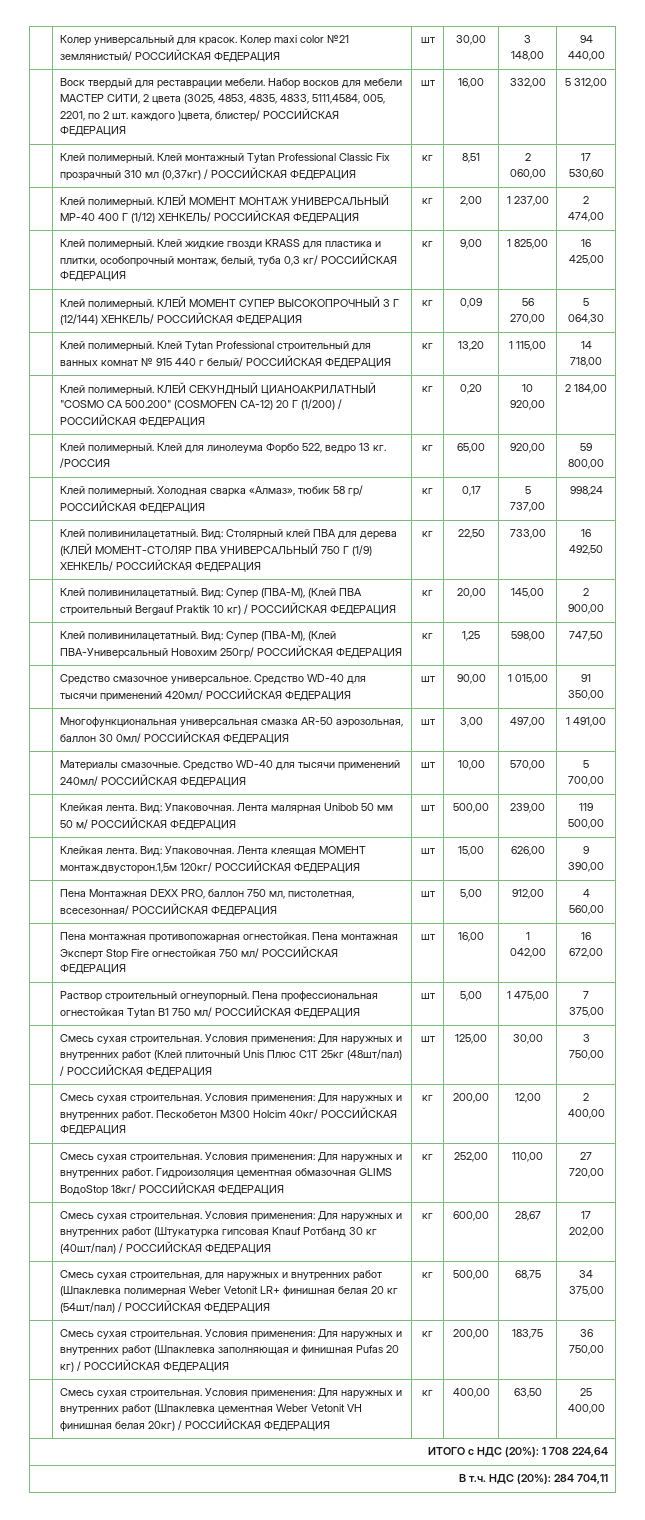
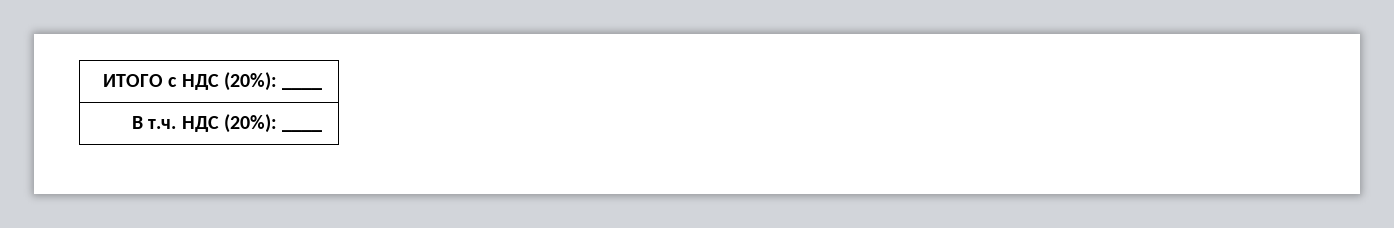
[60,35,350,46] [60,49,281,62] [420,37,435,43] [456,35,486,45] [524,35,531,43] [511,51,544,61] [579,35,593,43] [567,51,605,61] [60,78,403,89] [60,94,386,104] [60,108,340,122] [60,126,127,136] [420,80,435,86] [458,78,484,88] [509,78,546,88] [565,78,607,88] [60,153,391,164] [60,167,357,181] [422,155,433,161] [462,153,480,163] [524,153,531,161] [509,169,546,179] [581,153,591,161] [568,169,604,179] [60,194,390,208] [60,210,360,223] [422,198,433,204] [460,196,482,206] [506,196,549,206] [583,196,589,204] [568,212,604,222] [60,239,382,250] [60,253,398,267] [60,271,127,281] [422,241,433,247] [460,239,482,249] [507,239,548,249] [581,239,591,247] [568,255,604,265] [60,296,400,310] [60,312,303,325] [422,300,433,306] [460,298,482,308] [521,298,534,306] [510,314,545,324] [583,298,589,306] [568,314,604,324] [60,341,372,352] [60,355,392,368] [422,343,433,349] [458,341,484,351] [509,341,546,351] [580,341,592,349] [570,357,602,367] [60,382,377,396] [60,399,343,410] [60,414,206,427] [422,386,433,392] [460,384,482,394] [522,384,533,392] [510,400,545,410] [565,384,607,394] [60,443,387,454] [60,458,111,468] [422,445,433,451] [457,443,485,453] [510,443,545,453] [580,443,592,451] [568,459,604,469] [60,485,364,497] [60,500,206,513] [422,488,433,494] [461,486,481,496] [524,486,531,494] [510,502,545,512] [569,486,603,496] [60,529,398,540] [60,543,373,556] [60,559,262,572] [422,531,433,537] [457,529,485,539] [509,529,546,539] [581,529,591,537] [569,545,603,555] [60,588,363,599] [60,602,397,616] [422,590,433,596] [456,588,486,598] [511,588,544,598] [583,588,589,596] [568,604,604,614] [60,631,337,642] [60,645,403,659] [422,633,433,639] [462,631,480,641] [510,631,545,641] [569,631,603,641] [60,674,367,685] [60,688,352,702] [420,676,435,682] [456,674,486,684] [507,674,548,684] [581,674,591,682] [568,690,604,700] [60,717,404,728] [60,731,290,744] [420,719,435,725] [459,717,483,727] [510,717,545,727] [566,717,606,727] [60,760,401,771] [60,774,247,787] [420,762,435,768] [457,760,485,770] [510,760,545,770] [583,760,589,768] [568,776,604,786] [60,803,394,814] [60,817,237,830] [420,805,435,811] [453,803,489,813] [510,803,545,813] [579,803,593,811] [568,819,604,829] [60,846,367,856] [60,860,361,874] [420,848,435,854] [458,846,484,856] [510,846,545,856] [583,846,589,854] [568,862,604,872] [60,889,355,899] [60,903,278,916] [420,891,435,897] [460,889,482,899] [511,889,544,899] [582,889,590,897] [568,905,604,915] [60,932,399,943] [60,946,339,960] [60,964,127,974] [420,934,435,940] [458,932,484,942] [525,932,530,940] [509,948,546,958] [581,932,591,940] [569,948,603,958] [60,991,379,1002] [60,1005,361,1018] [420,993,435,999] [460,991,482,1001] [506,991,549,1001] [583,991,589,999] [568,1007,604,1017] [60,1034,403,1045] [60,1049,403,1061] [60,1064,213,1077] [420,1036,435,1042] [455,1034,487,1044] [512,1034,543,1044] [582,1034,590,1042] [568,1050,604,1060] [60,1093,403,1104] [60,1107,398,1121] [60,1125,127,1135] [422,1095,433,1101] [453,1093,489,1103] [514,1093,541,1103] [583,1093,589,1101] [567,1109,605,1119] [60,1152,403,1163] [60,1168,393,1179] [60,1182,285,1196] [422,1154,433,1160] [454,1152,488,1162] [512,1152,543,1162] [580,1152,592,1160] [568,1168,604,1178] [60,1211,403,1222] [60,1227,378,1238] [60,1241,272,1254] [422,1213,433,1219] [453,1211,489,1221] [514,1211,541,1221] [581,1211,591,1219] [568,1227,604,1237] [60,1270,383,1281] [60,1286,399,1297] [60,1300,271,1313] [422,1272,433,1278] [453,1270,489,1280] [514,1270,541,1280] [579,1270,593,1278] [568,1286,604,1296] [60,1329,403,1340] [60,1345,400,1356] [60,1359,230,1372] [422,1331,433,1337] [453,1329,489,1339] [512,1329,543,1339] [579,1329,593,1337] [568,1345,604,1355] [60,1388,403,1399] [60,1404,363,1415] [60,1418,331,1432] [422,1390,433,1396] [452,1388,490,1398] [513,1388,542,1398] [580,1388,592,1396] [567,1404,605,1414] | Колер универсальный для красок. Колер maxi color №21 землянистый/ РОССИЙСКАЯ ФЕДЕРАЦИЯ | шт | 30,00 | 3 148,00 | 94 440,00 // | Воск твердый для реставрации мебели. Набор восков для мебели МАСТЕР СИТИ, 2 цвета (3025, 4853, 4835, 4833, 5111,4584, 005, 2201, по 2 шт. каждого )цвета, блистер/ РОССИЙСКАЯ ФЕДЕРАЦИЯ | шт | 16,00 | 332,00 | 5 312,00 // | Клей полимерный. Клей монтажный Tytan Professional Classic Fix прозрачный 310 мл (0,37кг) / РОССИЙСКАЯ ФЕДЕРАЦИЯ | кг | 8,51 | 2 060,00 | 17 530,60 // | Клей полимерный. КЛЕЙ МОМЕНТ МОНТАЖ УНИВЕРСАЛЬНЫЙ МP-40 400 Г (1/12) ХЕНКЕЛЬ/ РОССИЙСКАЯ ФЕДЕРАЦИЯ | кг | 2,00 | 1 237,00 | 2 474,00 // | Клей полимерный. Клей жидкие гвозди KRASS для пластика и плитки, особопрочный монтаж, белый, туба 0,3 кг/ РОССИЙСКАЯ ФЕДЕРАЦИЯ | кг | 9,00 | 1 825,00 | 16 425,00 // | Клей полимерный. КЛЕЙ МОМЕНТ СУПЕР ВЫСОКОПРОЧНЫЙ 3 Г (12/144) ХЕНКЕЛЬ/ РОССИЙСКАЯ ФЕДЕРАЦИЯ | кг | 0,09 | 56 270,00 | 5 064,30 // | Клей полимерный. Клей Tytan Professional строительный для ванных комнат № 915 440 г белый/ РОССИЙСКАЯ ФЕДЕРАЦИЯ | кг | 13,20 | 1 115,00 | 14 718,00 // | Клей полимерный. КЛЕЙ СЕКУНДНЫЙ ЦИАНОАКРИЛАТНЫЙ "COSMO CA 500.200" (COSMOFEN CA-12) 20 Г (1/200) / РОССИЙСКАЯ ФЕДЕРАЦИЯ | кг | 0,20 | 10 920,00 | 2 184,00 // | Клей полимерный. Клей для линолеума Форбо 522, ведро 13 кг. /РОССИЯ | кг | 65,00 | 920,00 | 59 800,00 // | Клей полимерный. Холодная сварка «Алмаз», тюбик 58 гр/ РОССИЙСКАЯ ФЕДЕРАЦИЯ | кг | 0,17 | 5 737,00 | 998,24 // | Клей поливинилацетатный. Вид: Столярный клей ПВА для дерева (КЛЕЙ МОМЕНТ-СТОЛЯР ПВА УНИВЕРСАЛЬНЫЙ 750 Г (1/9) ХЕНКЕЛЬ/ РОССИЙСКАЯ ФЕДЕРАЦИЯ | кг | 22,50 | 733,00 | 16 492,50 // | Клей поливинилацетатный. Вид: Супер (ПВА-М), (Клей ПВА строительный Bergauf Praktik 10 кг) / РОССИЙСКАЯ ФЕДЕРАЦИЯ | кг | 20,00 | 145,00 | 2 900,00 // | Клей поливинилацетатный. Вид: Супер (ПВА-М), (Клей ПВА-Универсальный Новохим 250гр/ РОССИЙСКАЯ ФЕДЕРАЦИЯ | кг | 1,25 | 598,00 | 747,50 // | Средство смазочное универсальное. Средство WD-40 для тысячи применений 420мл/ РОССИЙСКАЯ ФЕДЕРАЦИЯ | шт | 90,00 | 1 015,00 | 91 350,00 // | Многофункциональная универсальная смазка AR-50 аэрозольная, баллон 30 0мл/ РОССИЙСКАЯ ФЕДЕРАЦИЯ | шт | 3,00 | 497,00 | 1 491,00 // | Материалы смазочные. Средство WD-40 для тысячи применений 240мл/ РОССИЙСКАЯ ФЕДЕРАЦИЯ | шт | 10,00 | 570,00 | 5 700,00 // | Клейкая лента. Вид: Упаковочная. Лента малярная Unibob 50 мм 50 м/ РОССИЙСКАЯ ФЕДЕРАЦИЯ | шт | 500,00 | 239,00 | 119 500,00 // | Клейкая лента. Вид: Упаковочная. Лента клеящая МОМЕНТ монтаж.двусторон.1,5м 120кг/ РОССИЙСКАЯ ФЕДЕРАЦИЯ | шт | 15,00 | 626,00 | 9 390,00 // | Пена Монтажная DEXX PRO, баллон 750 мл, пистолетная, всесезонная/ РОССИЙСКАЯ ФЕДЕРАЦИЯ | шт | 5,00 | 912,00 | 4 560,00 // | Пена монтажная противопожарная огнестойкая. Пена монтажная Эксперт Stop Fire огнестойкая 750 мл/ РОССИЙСКАЯ ФЕДЕРАЦИЯ | шт | 16,00 | 1 042,00 | 16 672,00 // | Раствор строительный огнеупорный. Пена профессиональная огнестойкая Tytan B1 750 мл/ РОССИЙСКАЯ ФЕДЕРАЦИЯ | шт | 5,00 | 1 475,00 | 7 375,00 // | Смесь сухая строительная. Условия применения: Для наружных и внутренних работ (Клей плиточный Unis Плюс С1Т 25кг (48шт/пал) / РОССИЙСКАЯ ФЕДЕРАЦИЯ | шт | 125,00 | 30,00 | 3 750,00 // | Смесь сухая строительная. Условия применения: Для наружных и внутренних работ. Пескобетон М300 Holcim 40кг/ РОССИЙСКАЯ ФЕДЕРАЦИЯ | кг | 200,00 | 12,00 | 2 400,00 // | Смесь сухая строительная. Условия применения: Для наружных и внутренних работ. Гидроизоляция цементная обмазочная GLIMS ВодоStop 18кг/ РОССИЙСКАЯ ФЕДЕРАЦИЯ | кг | 252,00 | 110,00 | 27 720,00 // | Смесь сухая строительная. Условия применения: Для наружных и внутренних работ (Штукатурка гипсовая Knauf Ротбанд 30 кг (40шт/пал) / РОССИЙСКАЯ ФЕДЕРАЦИЯ | кг | 600,00 | 28,67 | 17 202,00 // | Смесь сухая строительная, для наружных и внутренних работ (Шпаклевка полимерная Weber Vetonit LR+ финишная белая 20 кг (54шт/пал) / РОССИЙСКАЯ ФЕДЕРАЦИЯ | кг | 500,00 | 68,75 | 34 375,00 // | Смесь сухая строительная. Условия применения: Для наружных и внутренних работ (Шпаклевка заполняющая и финишная Pufas 20 кг) / РОССИЙСКАЯ ФЕДЕРАЦИЯ | кг | 200,00 | 183,75 | 36 750,00 // | Смесь сухая строительная. Условия применения: Для наружных и внутренних работ (Шпаклевка цементная Weber Vetonit VH финишная белая 20кг) / РОССИЙСКАЯ ФЕДЕРАЦИЯ | кг | 400,00 | 63,50 | 25 400,00 // -> (103, 80) none
[541,1447,608,1457] 1 708 224,64 -> [282,87,323,90] ____
[553,1474,608,1484] 284 704,11 -> [282,129,323,132] ____

